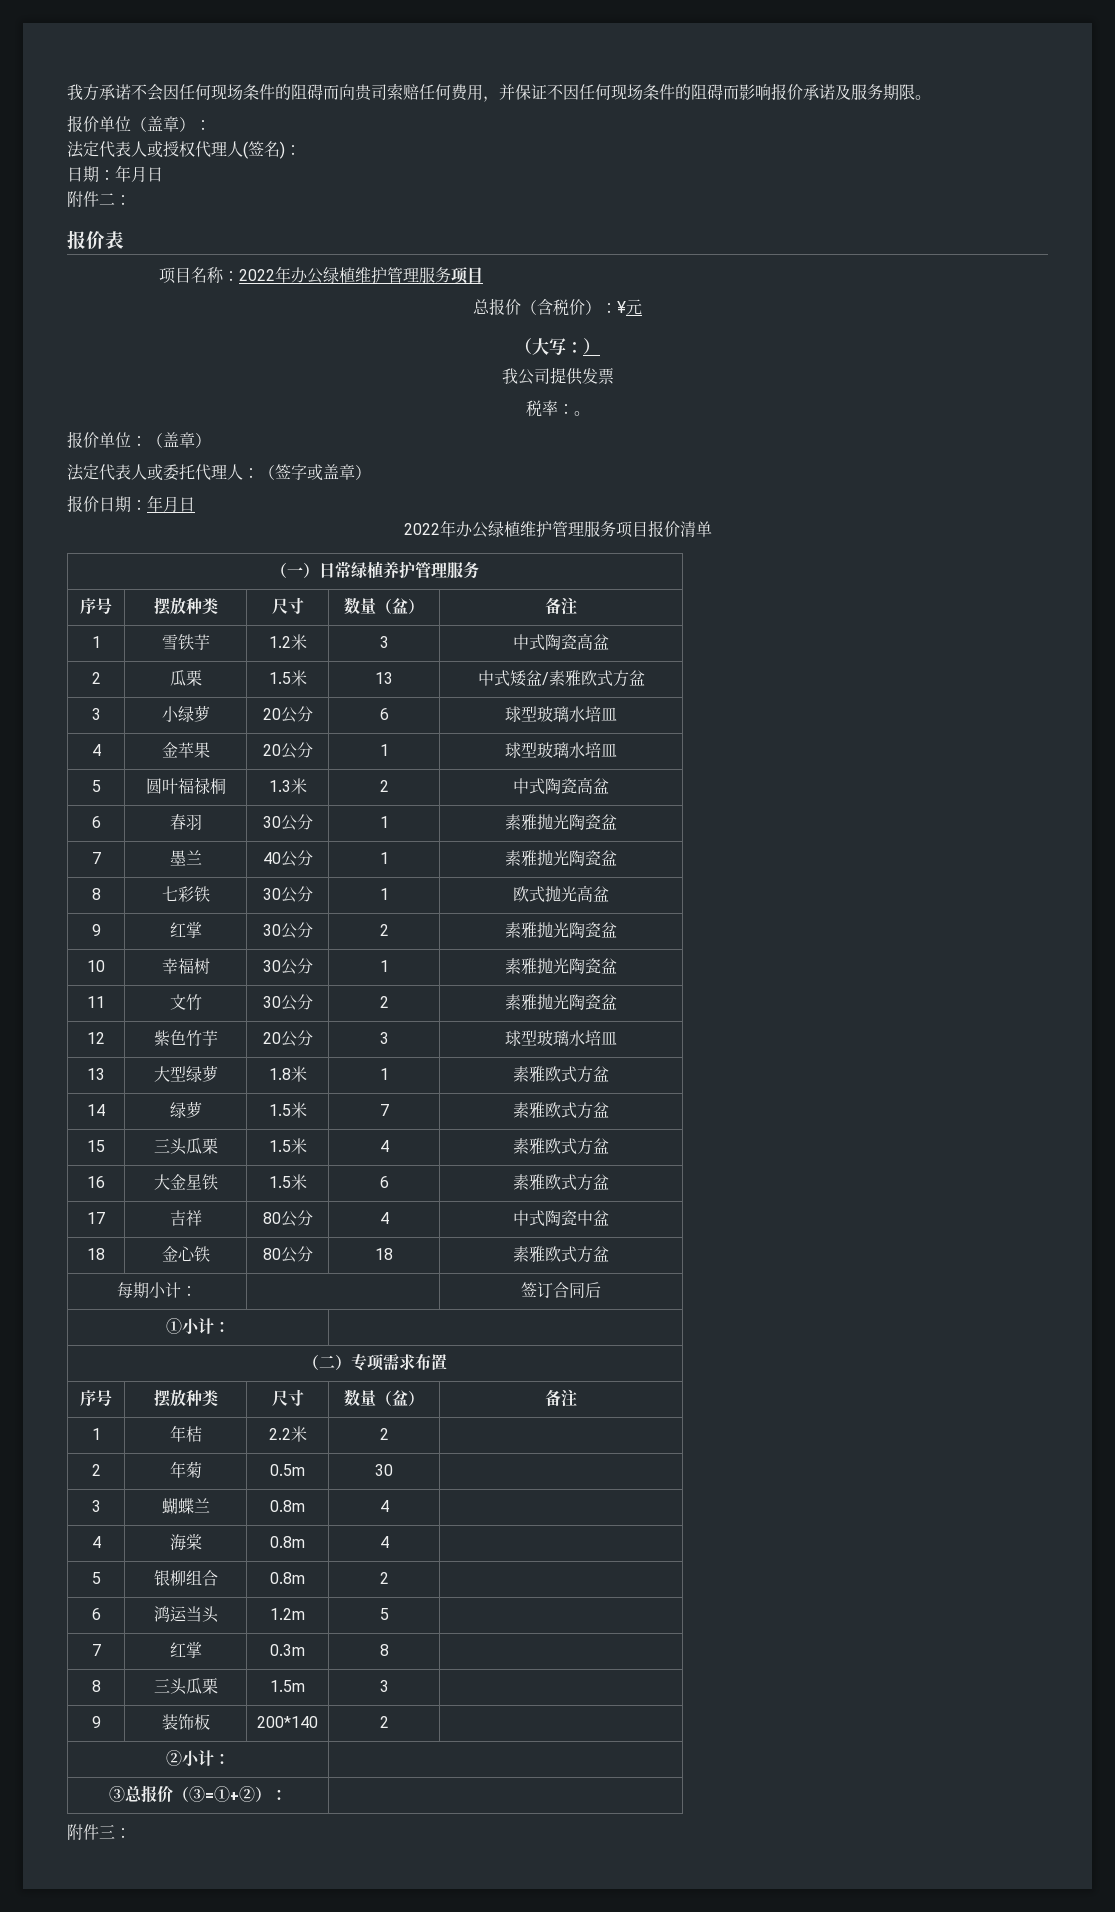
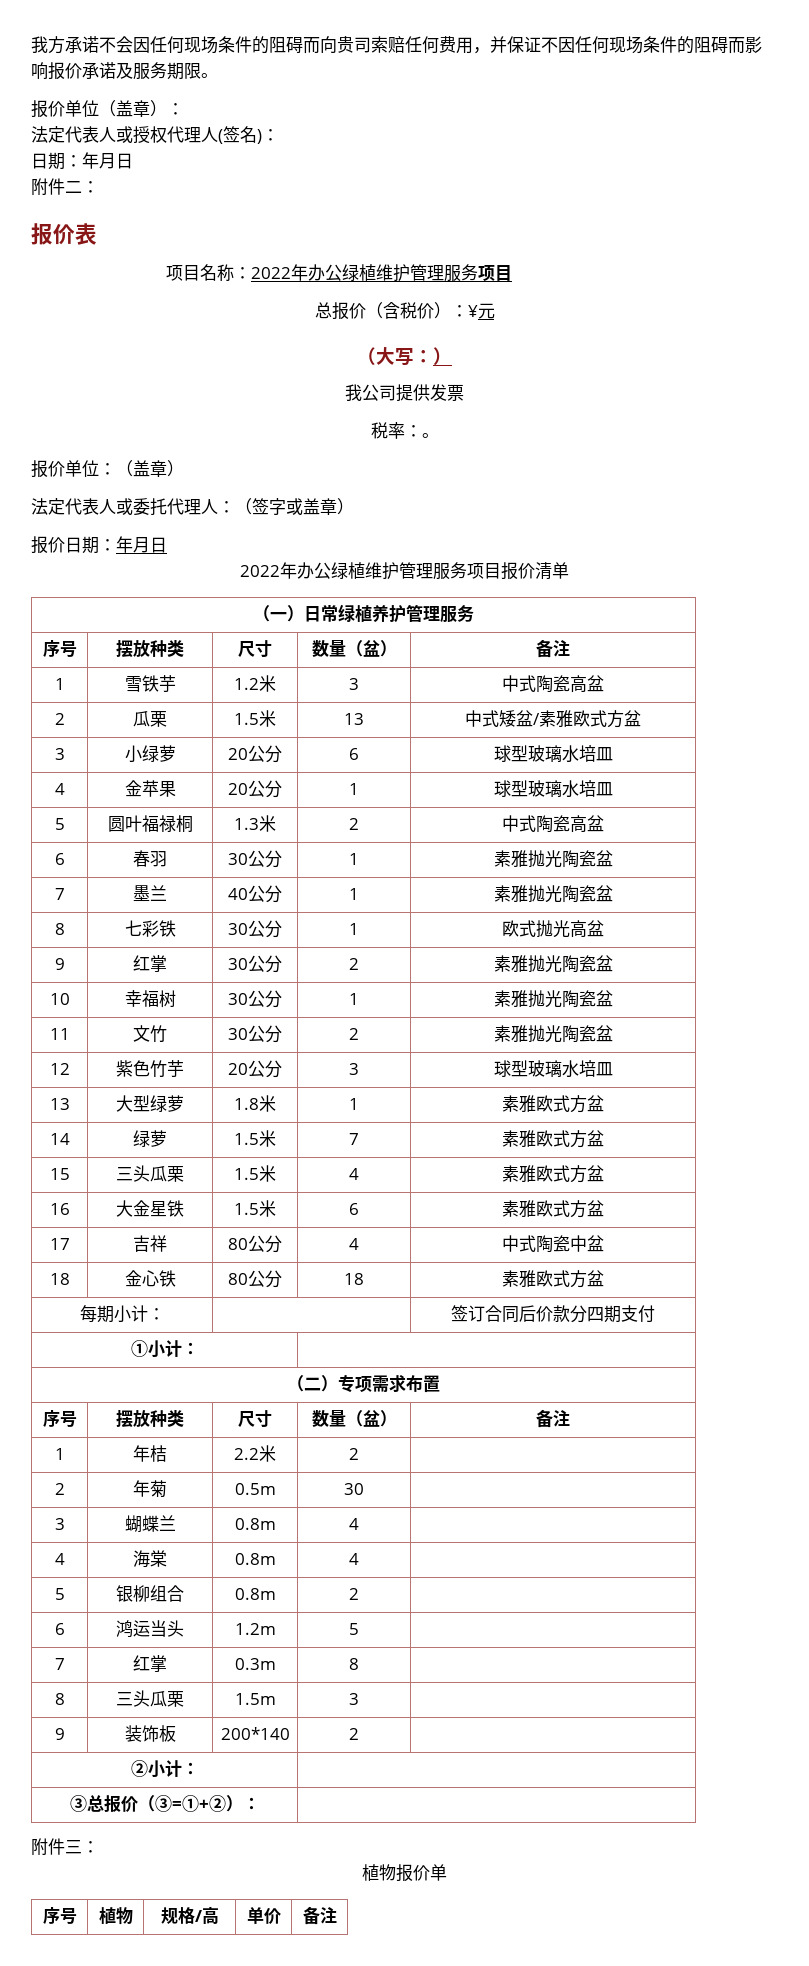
(601, 1290) none -> [536,1305,655,1323] 价款分四期支付
(131, 1833) none -> [362,1864,447,1882] [42,1907,77,1924] [98,1907,133,1925] [160,1906,219,1924] [246,1907,281,1924] [302,1906,337,1925] // 植物报价单 // 序号 | 植物 | 规格/高 | 单价 | 备注

